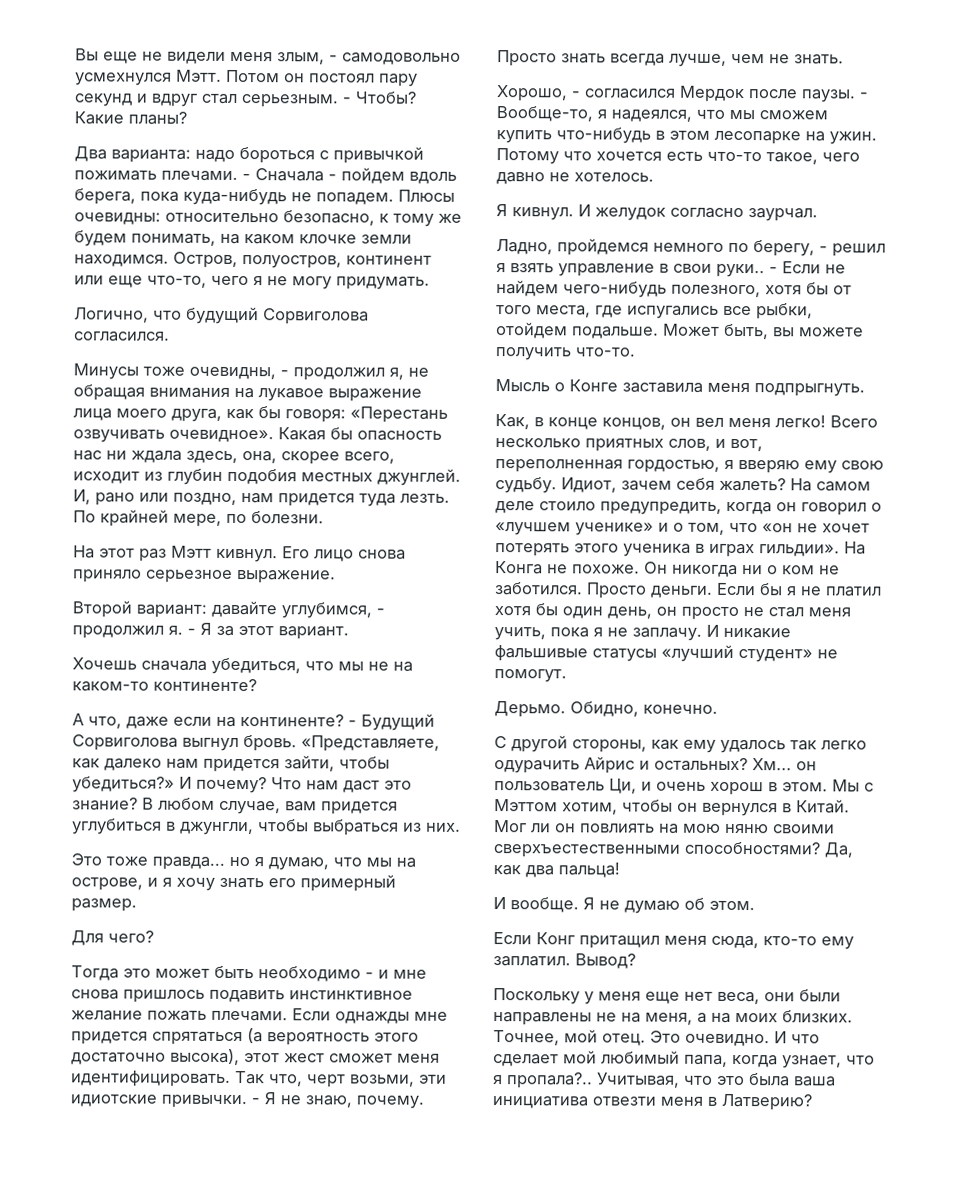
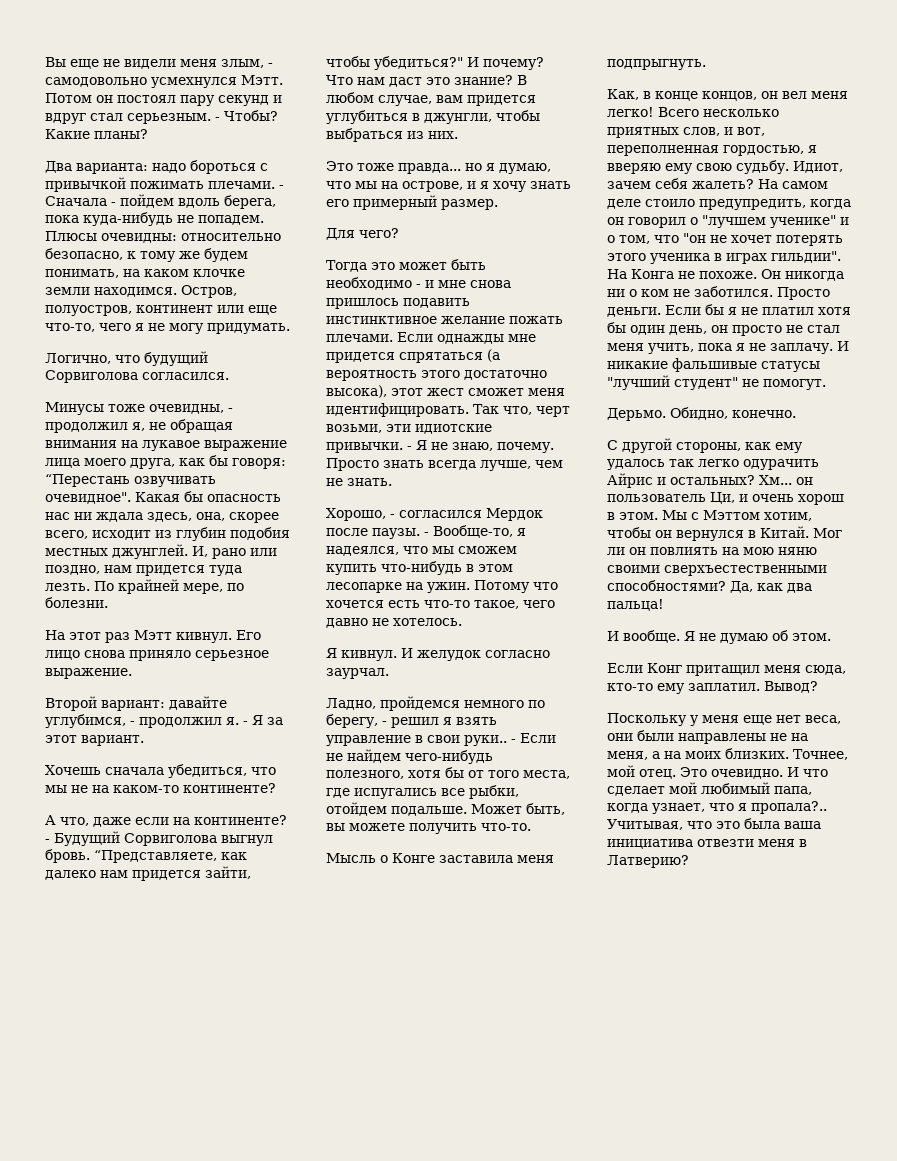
[350,406,448,423] [73,429,274,443] «Перестань озвучивать очевидное». -> [45,474,216,487] [45,492,131,504] “Перестань озвучивать очевидное".
[301,735,440,752] «Представляете, -> [94,850,217,863] “Представляете,
[72,776,175,793] убедиться?» -> [374,56,463,70] убедиться?"
[495,522,654,536] «лучшем ученике» -> [702,215,836,228] "лучшем ученике"
[762,523,793,533] «он -> [683,233,706,243] "он
[759,544,840,557] гильдии». -> [771,251,841,263] гильдии".
[661,644,813,663] «лучший студент» -> [607,375,738,390] "лучший студент"

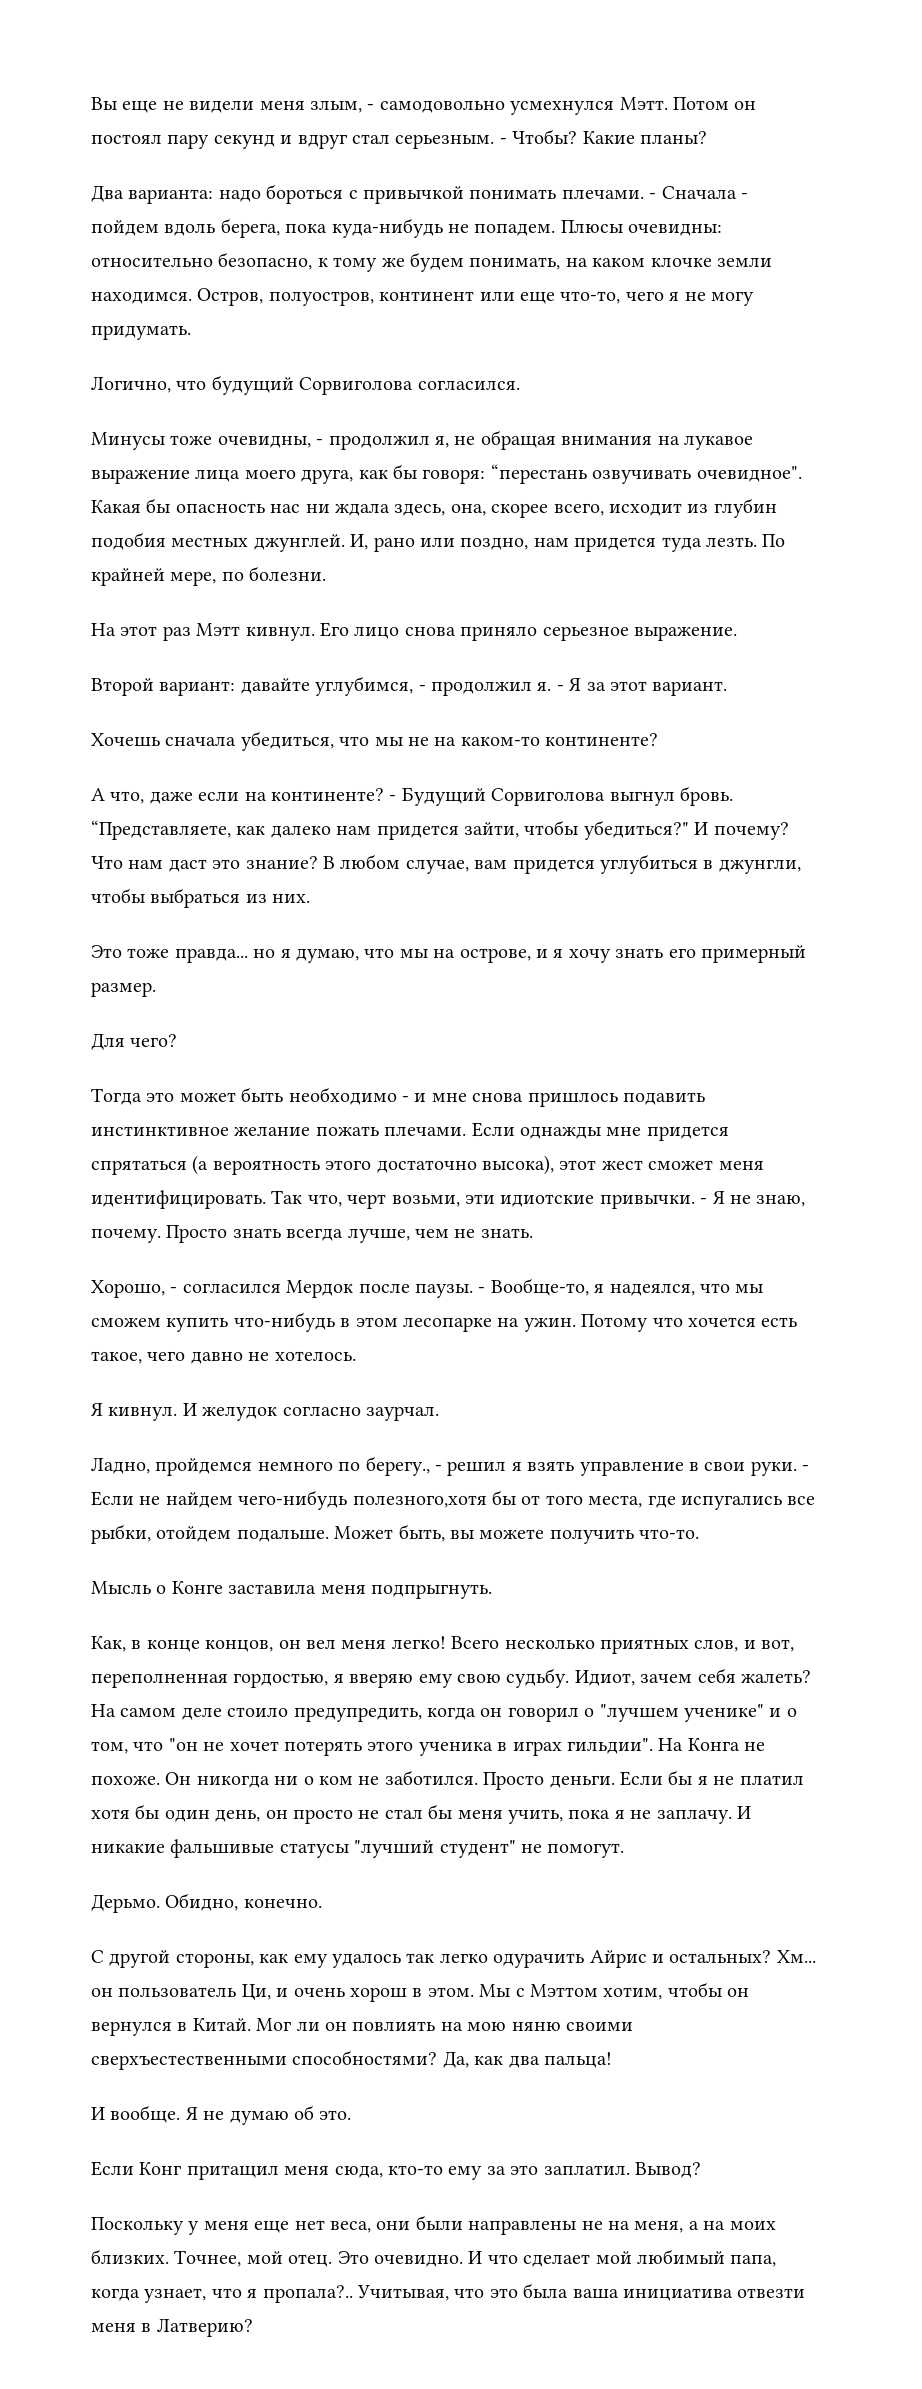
[130,181,204,189] пожимать -> [469,189,557,199] понимать
[45,474,130,487] “Перестань -> [490,464,587,484] “перестань
[424,600,470,608] что-то -> (798, 1322) none
[326,714,378,728] берегу, -> [365,1456,430,1476] берегу.,
[464,735,507,746] руки.. -> [750,1461,797,1476] руки.
[326,770,441,779] полезного, хотя -> [352,1495,487,1508] полезного,хотя
(840, 329) none -> [428,1804,453,1819] бы
[792,633,831,641] этом. -> [319,2110,352,2120] это.
(685, 688) none -> [486,2165,539,2175] за это

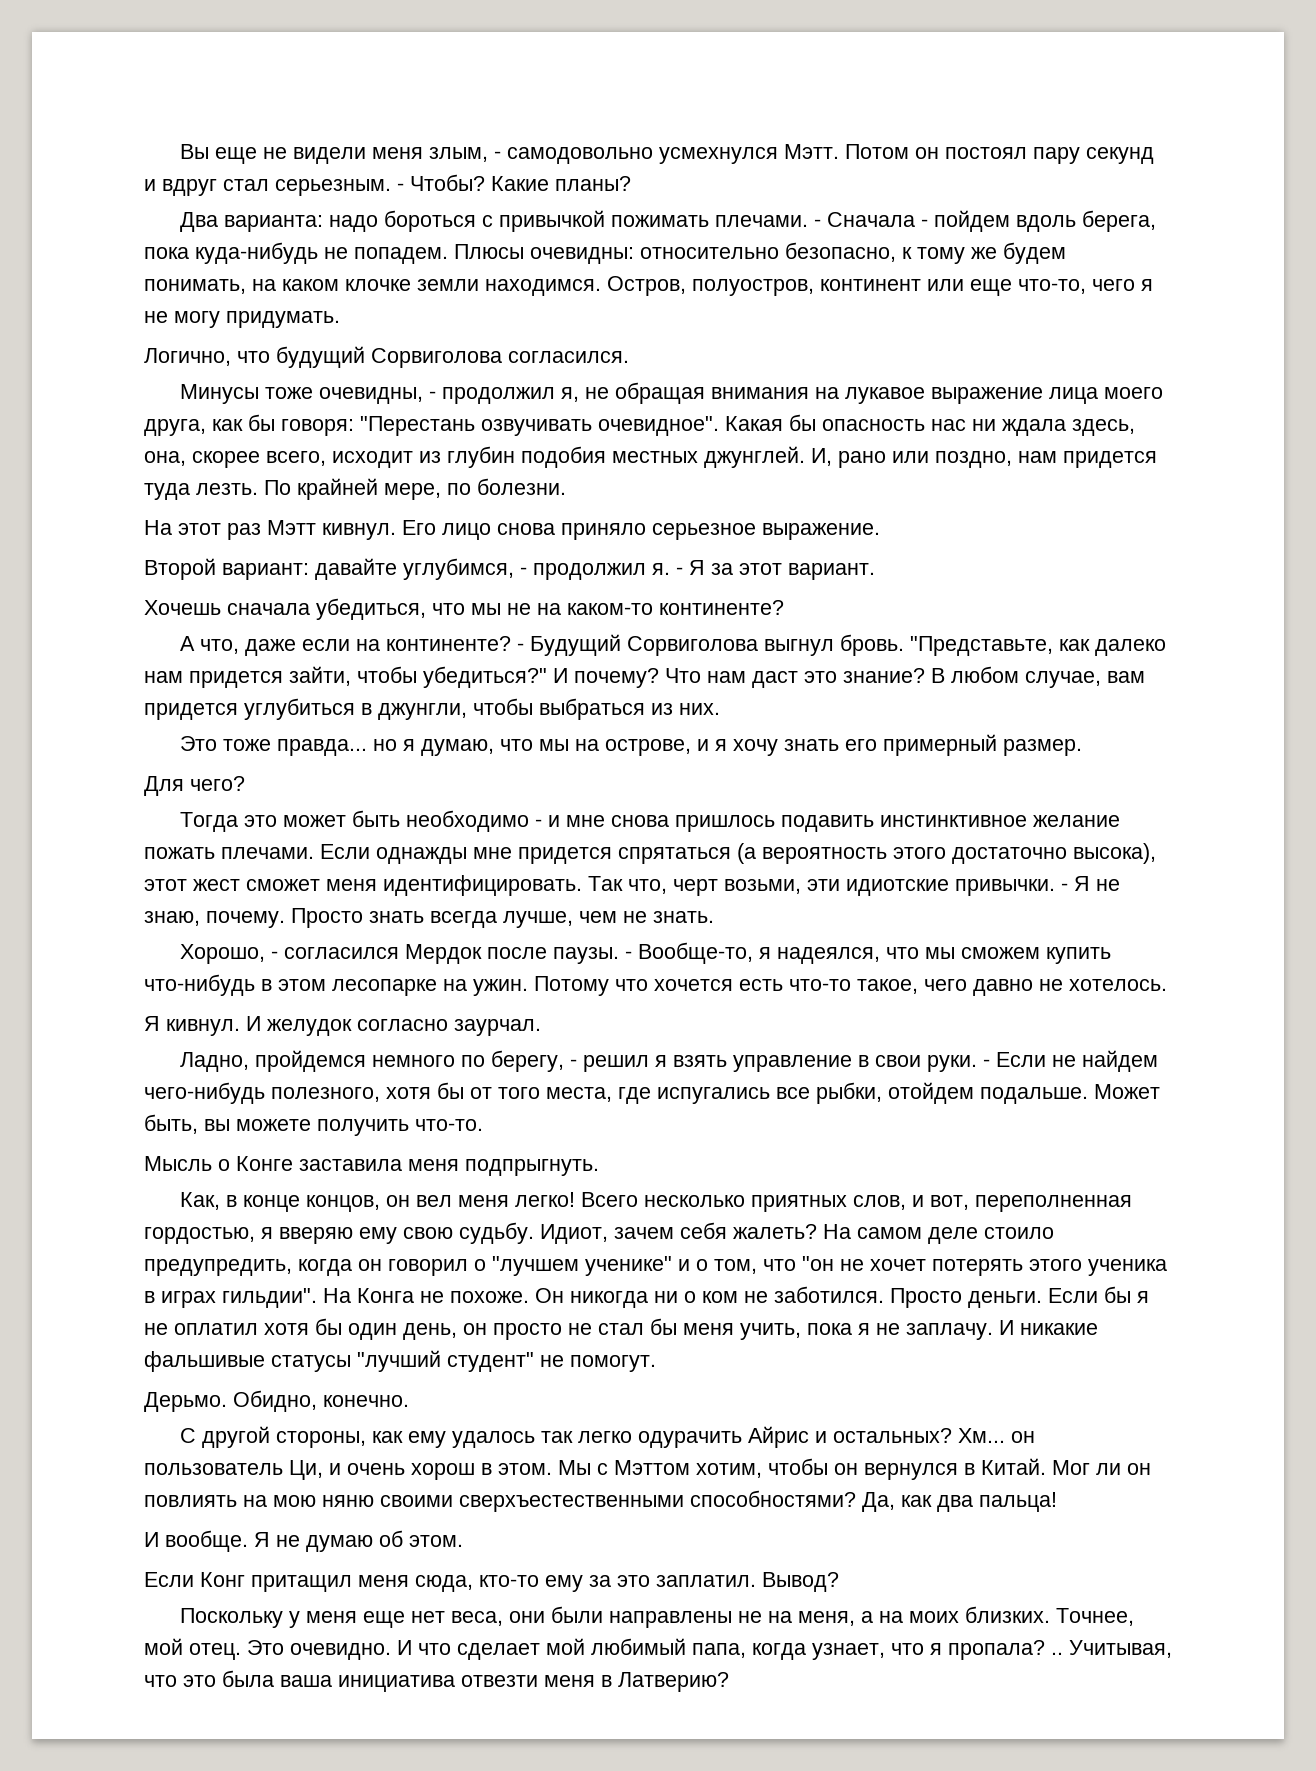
[469,189,557,199] понимать -> [611,215,710,227] пожимать
[490,464,587,484] “перестань -> [360,416,475,436] "Перестань
[91,820,231,840] “Представляете, -> [910,636,1054,656] "Представьте,
(798, 1322) none -> [789,979,851,991] что-то
[365,1456,430,1476] берегу., -> [491,1050,565,1072] берегу,
[352,1495,487,1508] полезного,хотя -> [271,1087,431,1102] полезного, хотя
[739,1775,804,1785] платил -> [174,1323,258,1335] оплатил
[319,2110,352,2120] это. -> [409,1535,463,1547] этом.
[262,2285,353,2303] пропала?.. -> [948,1640,1063,1660] пропала? ..

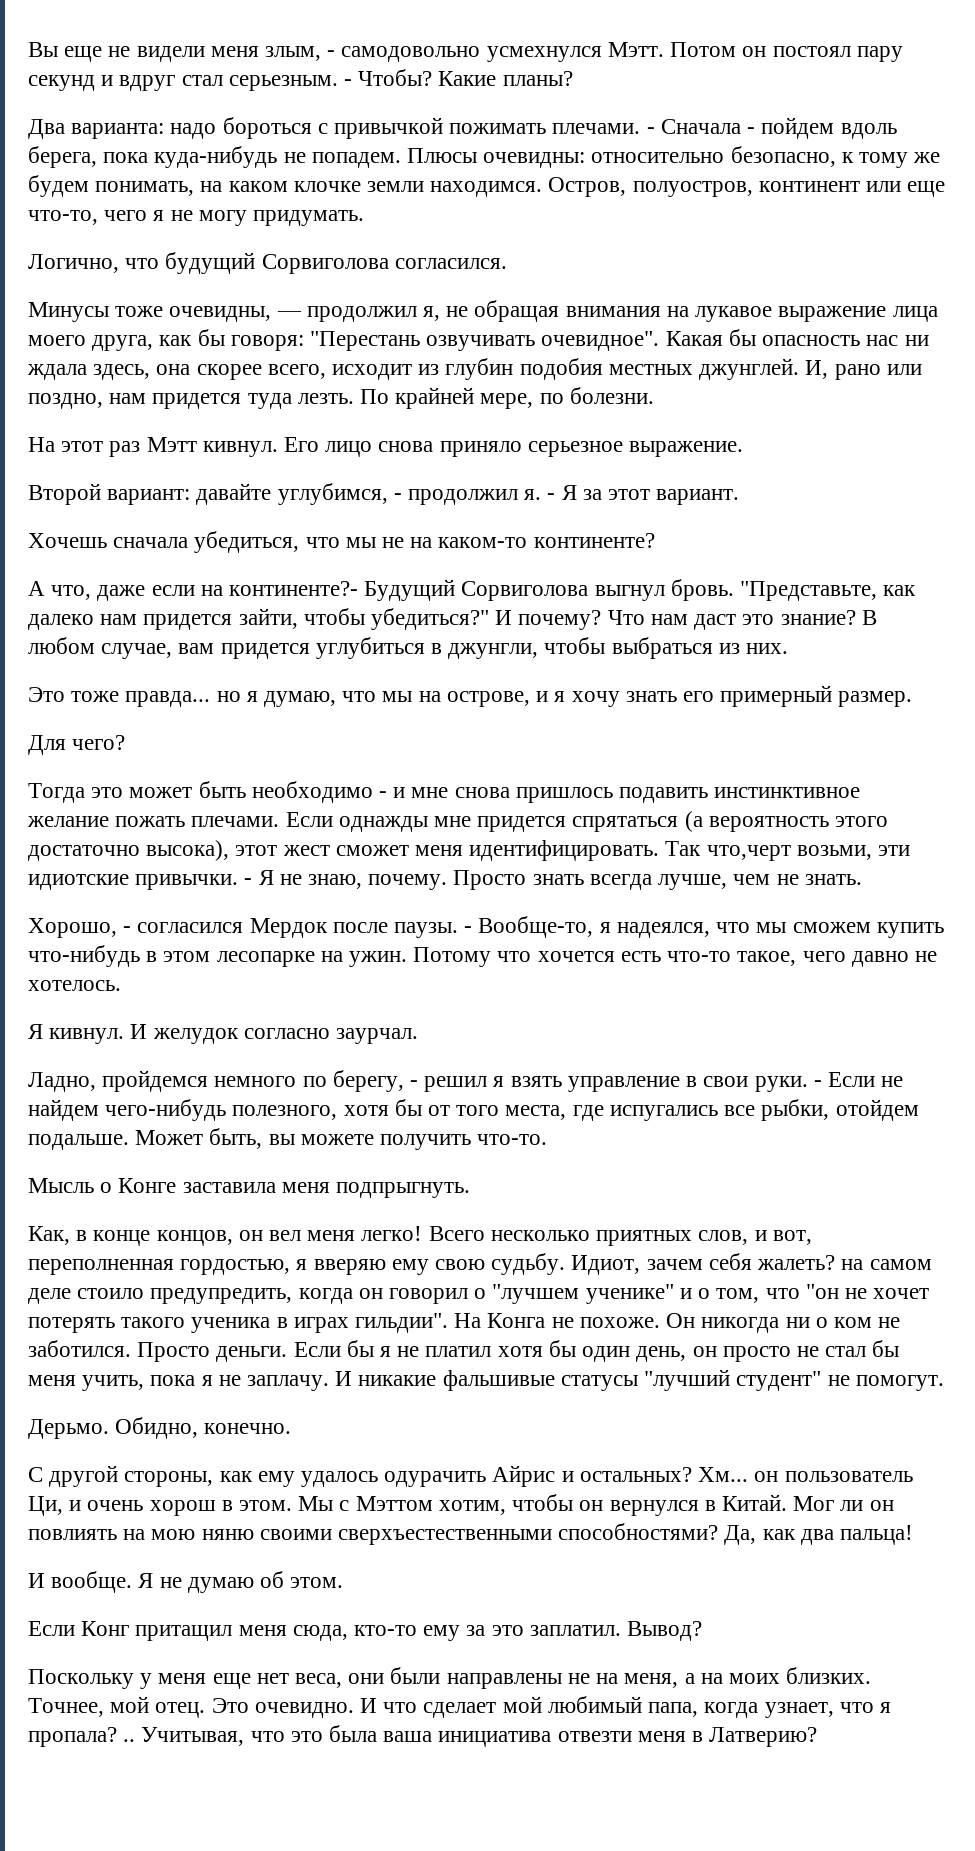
[429,391,437,399] - -> [276,311,302,317] —
[144,451,186,466] она, -> [156,364,191,375] она
[386,636,525,651] континенте? - -> [229,581,359,596] континенте?-
[628,879,718,896] что, черт -> [706,845,791,861] что,черт
[823,1224,851,1239] На -> [841,1259,864,1270] на
[1029,1259,1082,1271] этого -> [121,1317,186,1328] такого
[174,1323,258,1335] оплатил -> [425,1346,492,1357] платил
[541,1431,633,1443] так легко -> (379, 1479) none

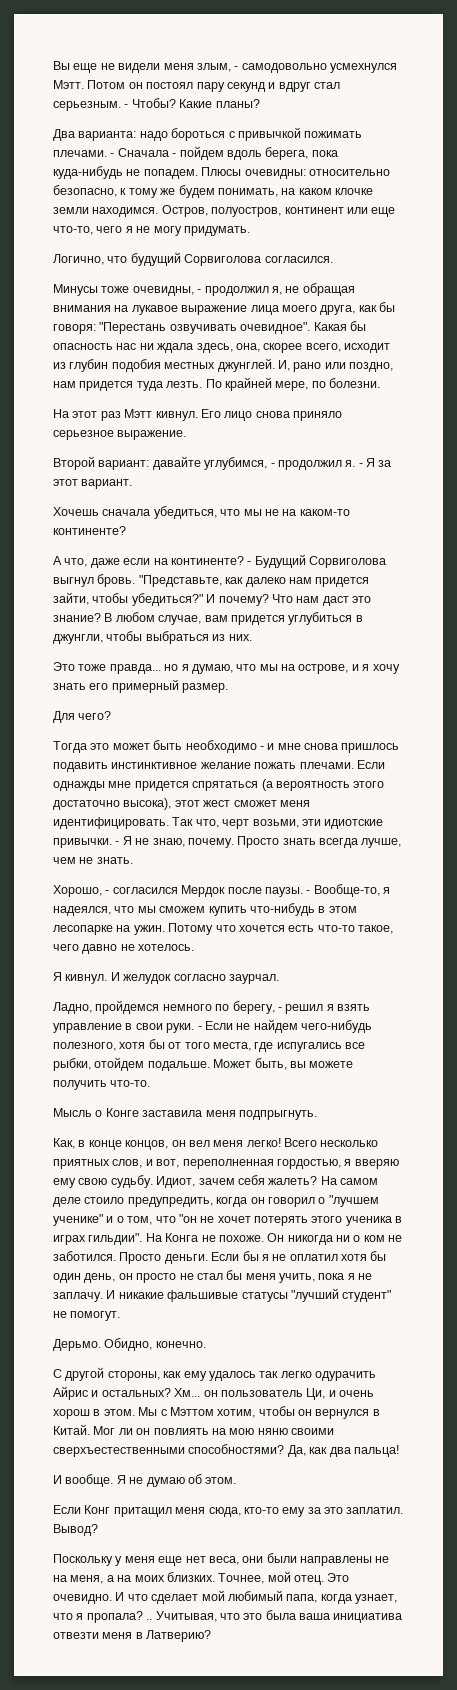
[276,311,302,317] — -> [197,289,202,293] -
[156,364,191,375] она -> [235,343,260,352] она,
[229,581,359,596] континенте?- -> [170,556,252,565] континенте? -
[706,845,791,861] что,черт -> [195,819,250,829] что, черт
[841,1259,864,1270] на -> [320,1176,337,1185] На
[121,1317,186,1328] такого -> [311,1216,343,1223] этого
[425,1346,492,1357] платил -> [289,1254,338,1261] оплатил
(379, 1479) none -> [259,1371,312,1378] так легко

